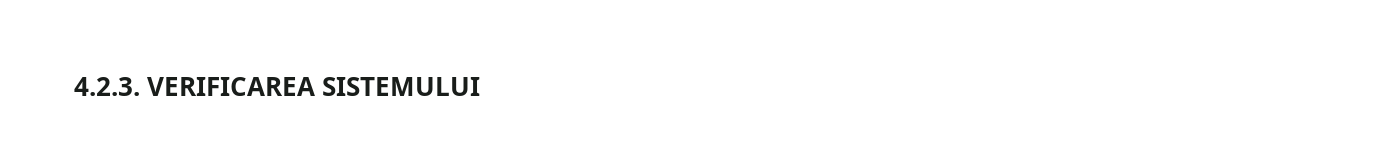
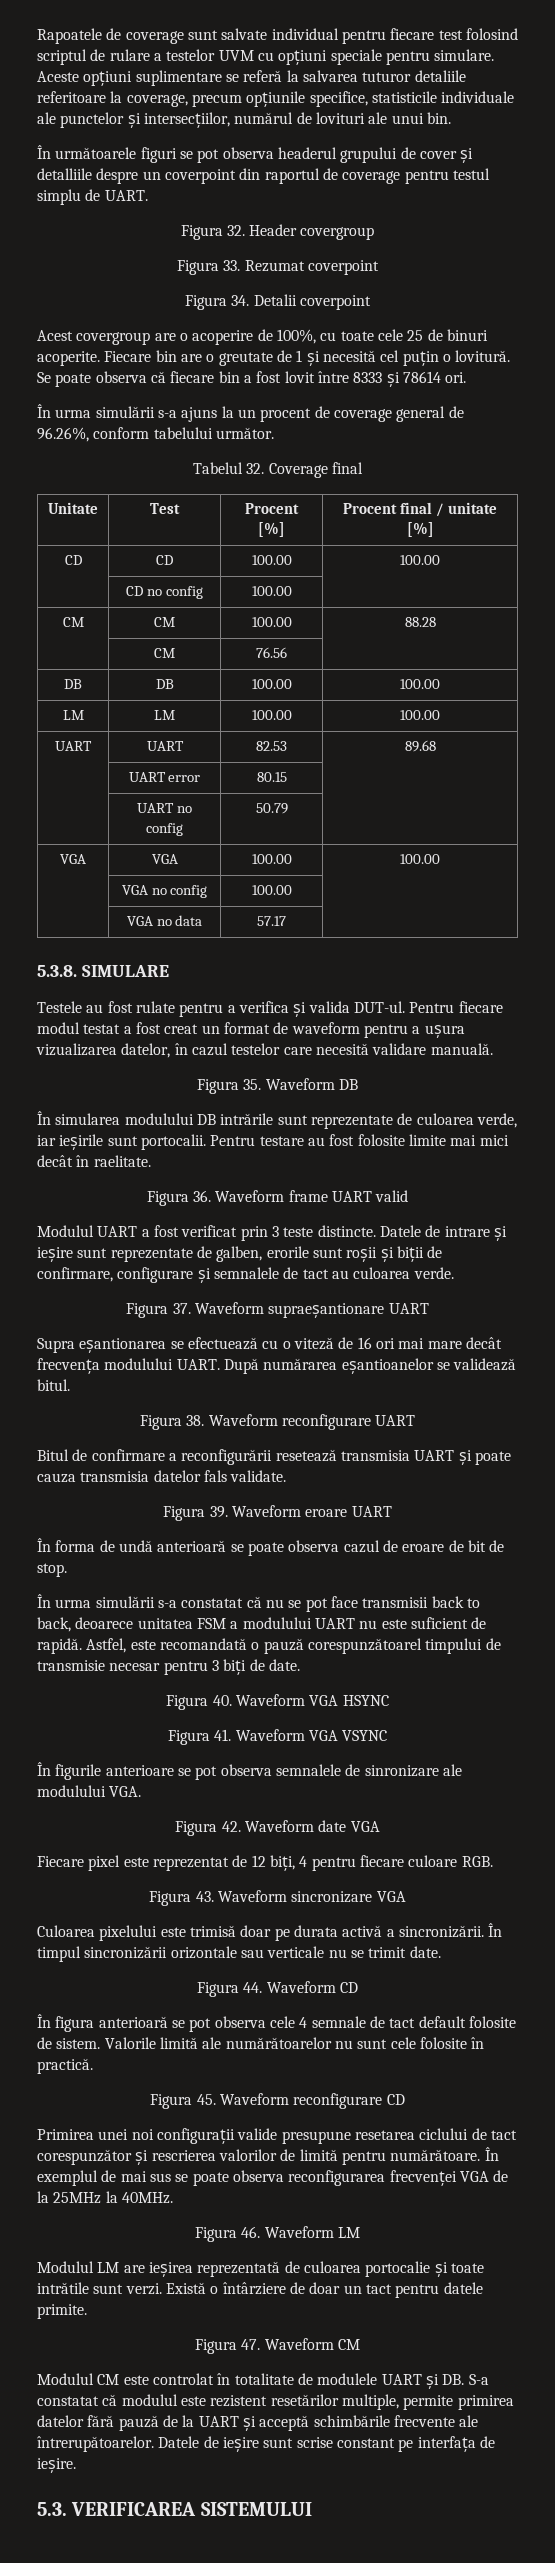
[74,77,140,96] 4.2.3. -> [37,28,518,44] [37,49,495,65] [37,70,466,86] [37,91,515,107] [37,112,451,128] [37,145,474,163] [37,168,490,184] [37,189,148,205] [180,224,375,240] [177,260,379,275] [185,294,371,310] [37,329,488,345] [37,350,511,366] [37,371,467,387] [37,404,464,422] [37,427,274,442] [193,462,363,478] [48,502,98,514] [150,503,180,514] [245,503,299,514] [258,522,285,537] [343,502,497,517] [406,522,434,537] [64,555,82,565] [156,555,173,565] [251,555,292,565] [400,555,440,565] [126,586,203,599] [251,586,292,596] [62,617,84,627] [154,617,175,627] [251,617,292,627] [404,617,436,627] [154,648,175,658] [256,647,287,658] [64,679,82,689] [155,679,174,689] [251,679,292,689] [400,679,440,689] [62,710,84,720] [154,710,175,720] [251,710,292,720] [400,710,440,720] [55,741,92,751] [146,741,184,751] [256,741,287,751] [404,740,436,752] [128,772,201,782] [256,772,287,782] [137,803,192,813] [146,823,183,836] [255,803,288,814] [60,854,86,864] [151,854,178,864] [251,854,292,864] [400,854,440,864] [121,885,208,898] [251,885,292,895] [126,915,203,926] [257,916,286,926] [37,965,169,977] [37,1001,503,1017] [37,1022,465,1038] [36,1043,493,1058] [197,1078,358,1094] [37,1111,517,1129] [37,1134,509,1150] [37,1155,151,1167] [146,1190,409,1206] [37,1225,507,1241] [37,1246,443,1262] [37,1267,454,1283] [126,1302,429,1318] [37,1337,502,1353] [37,1358,517,1374] [37,1379,70,1391] [139,1414,416,1430] [37,1449,511,1465] [37,1470,287,1483] [163,1505,392,1521] [37,1538,505,1556] [37,1563,67,1577] [37,1594,480,1612] [37,1617,487,1632] [37,1638,501,1654] [37,1659,300,1675] [166,1694,389,1710] [167,1729,388,1745] [37,1762,462,1780] [37,1785,142,1797] [175,1820,380,1836] [37,1855,493,1871] [149,1890,406,1906] [37,1923,503,1941] [37,1946,441,1962] [197,1981,358,1997] [37,2014,516,2032] [37,2037,485,2049] [37,2058,93,2074] [150,2093,405,2109] [37,2128,517,2144] [37,2147,499,2165] [37,2170,509,2186] [37,2191,173,2204] [195,2226,360,2242] [37,2261,484,2277] [37,2282,483,2298] [37,2304,87,2319] [195,2338,360,2354] [37,2373,489,2389] [37,2394,514,2410] [37,2415,479,2431] [37,2436,495,2452] [37,2458,76,2473] [37,2502,67,2516] Rapoatele de coverage sunt salvate individual pentru fiecare test folosind scriptul de rulare a testelor UVM cu opțiuni speciale pentru simulare. Aceste opțiuni suplimentare se referă la salvarea tuturor detaliile referitoare la coverage, precum opțiunile specifice, statisticile individuale ale punctelor și intersecțiilor, numărul de lovituri ale unui bin. // În următoarele figuri se pot observa headerul grupului de cover și detalliile despre un coverpoint din raportul de coverage pentru testul simplu de UART. // Figura 32. Header covergroup // Figura 33. Rezumat coverpoint // Figura 34. Detalii coverpoint // Acest covergroup are o acoperire de 100%, cu toate cele 25 de binuri acoperite. Fiecare bin are o greutate de 1 și necesită cel puțin o lovitură. Se poate observa că fiecare bin a fost lovit între 8333 și 78614 ori. // În urma simulării s-a ajuns la un procent de coverage general de 96.26%, conform tabelului următor. // Tabelul 32. Coverage final // Unitate | Test | Procent [%] | Procent final / unitate [%] // CD | CD | 100.00 | 100.00 // | CD no config | 100.00 | // CM | CM | 100.00 | 88.28 // | CM | 76.56 | // DB | DB | 100.00 | 100.00 // LM | LM | 100.00 | 100.00 // UART | UART | 82.53 | 89.68 // | UART error | 80.15 | // | UART no config | 50.79 | // VGA | VGA | 100.00 | 100.00 // | VGA no config | 100.00 | // | VGA no data | 57.17 | // 5.3.8. SIMULARE // Testele au fost rulate pentru a verifica și valida DUT-ul. Pentru fiecare modul testat a fost creat un format de waveform pentru a ușura vizualizarea datelor, în cazul testelor care necesită validare manuală. // Figura 35. Waveform DB // În simularea modulului DB intrările sunt reprezentate de culoarea verde, iar ieșirile sunt portocalii. Pentru testare au fost folosite limite mai mici decât în raelitate. // Figura 36. Waveform frame UART valid // Modulul UART a fost verificat prin 3 teste distincte. Datele de intrare și ieșire sunt reprezentate de galben, erorile sunt roșii și biții de confirmare, configurare și semnalele de tact au culoarea verde. // Figura 37. Waveform supraeșantionare UART // Supra eșantionarea se efectuează cu o viteză de 16 ori mai mare decât frecvența modulului UART. După numărarea eșantioanelor se validează bitul. // Figura 38. Waveform reconfigurare UART // Bitul de confirmare a reconfigurării resetează transmisia UART și poate cauza transmisia datelor fals validate. // Figura 39. Waveform eroare UART // În forma de undă anterioară se poate observa cazul de eroare de bit de stop. // În urma simulării s-a constatat că nu se pot face transmisii back to back, deoarece unitatea FSM a modulului UART nu este suficient de rapidă. Astfel, este recomandată o pauză corespunzătoarel timpului de transmisie necesar pentru 3 biți de date. // Figura 40. Waveform VGA HSYNC // Figura 41. Waveform VGA VSYNC // În figurile anterioare se pot observa semnalele de sinronizare ale modulului VGA. // Figura 42. Waveform date VGA // Fiecare pixel este reprezentat de 12 biți, 4 pentru fiecare culoare RGB. // Figura 43. Waveform sincronizare VGA // Culoarea pixelului este trimisă doar pe durata activă a sincronizării. În timpul sincronizării orizontale sau verticale nu se trimit date. // Figura 44. Waveform CD // În figura anterioară se pot observa cele 4 semnale de tact default folosite de sistem. Valorile limită ale numărătoarelor nu sunt cele folosite în practică. // Figura 45. Waveform reconfigurare CD // Primirea unei noi configurații valide presupune resetarea ciclului de tact corespunzător și rescrierea valorilor de limită pentru numărătoare. În exemplul de mai sus se poate observa reconfigurarea frecvenței VGA de la 25MHz la 40MHz. // Figura 46. Waveform LM // Modulul LM are ieșirea reprezentată de culoarea portocalie și toate intrătile sunt verzi. Există o întârziere de doar un tact pentru datele primite. // Figura 47. Waveform CM // Modulul CM este controlat în totalitate de modulele UART și DB. S-a constatat că modulul este rezistent resetărilor multiple, permite primirea datelor fără pauză de la UART și acceptă schimbările frecvente ale întrerupătoarelor. Datele de ieșire sunt scrise constant pe interfața de ieșire. // 5.3.

